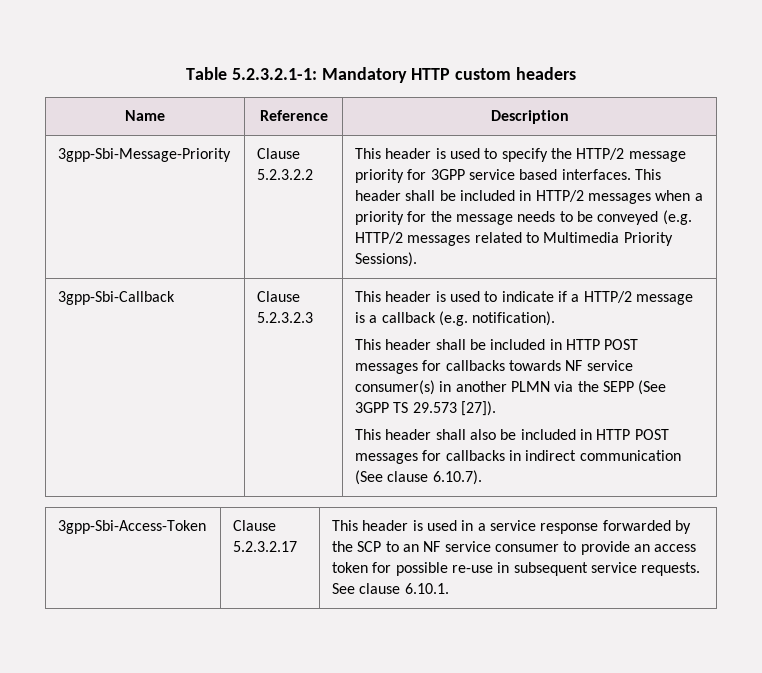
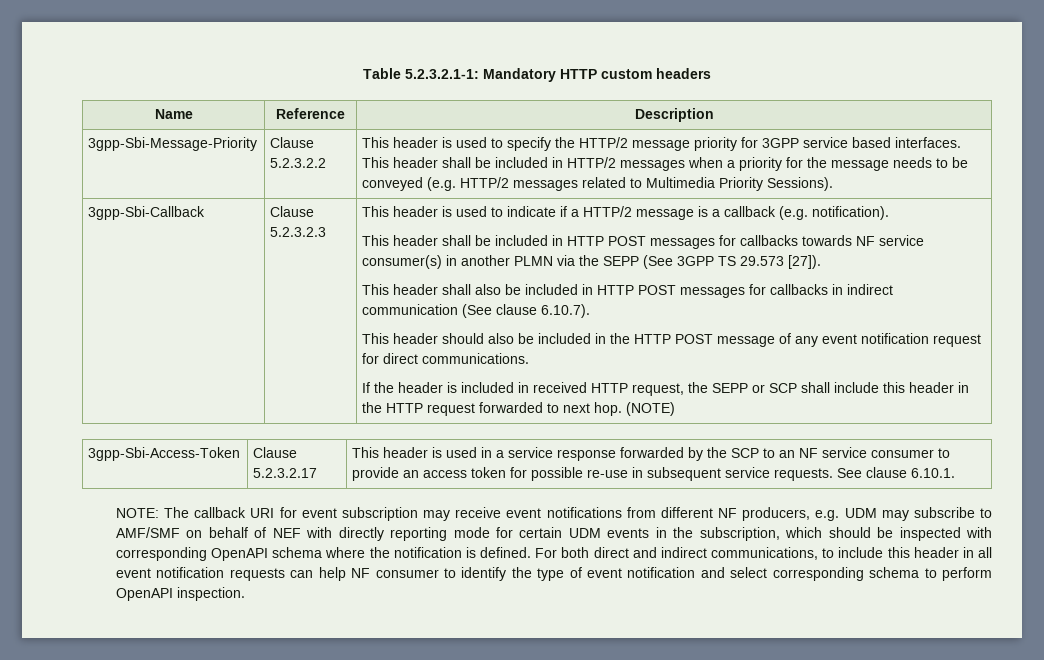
(482, 477) none -> [362,333,982,347] [362,353,530,364] [362,382,970,396] [362,402,676,416] // This header should also be included in the HTTP POST message of any event notification request for direct communications. // If the header is included in received HTTP request, the SEPP or SCP shall include this header in the HTTP request forwarded to next hop. (NOTE)
(449, 588) none -> [115,507,993,521] [115,527,992,541] [115,547,993,561] [115,567,992,581] [115,587,245,601] // NOTE: The callback URI for event subscription may receive event notifications from different NF producers, e.g. UDM may subscribe to AMF/SMF on behalf of NEF with directly reporting mode for certain UDM events in the subscription, which should be inspected with corresponding OpenAPI schema where the notification is defined. For both direct and indirect communications, to include this header in all event notification requests can help NF consumer to identify the type of event notification and select corresponding schema to perform OpenAPI inspection.

